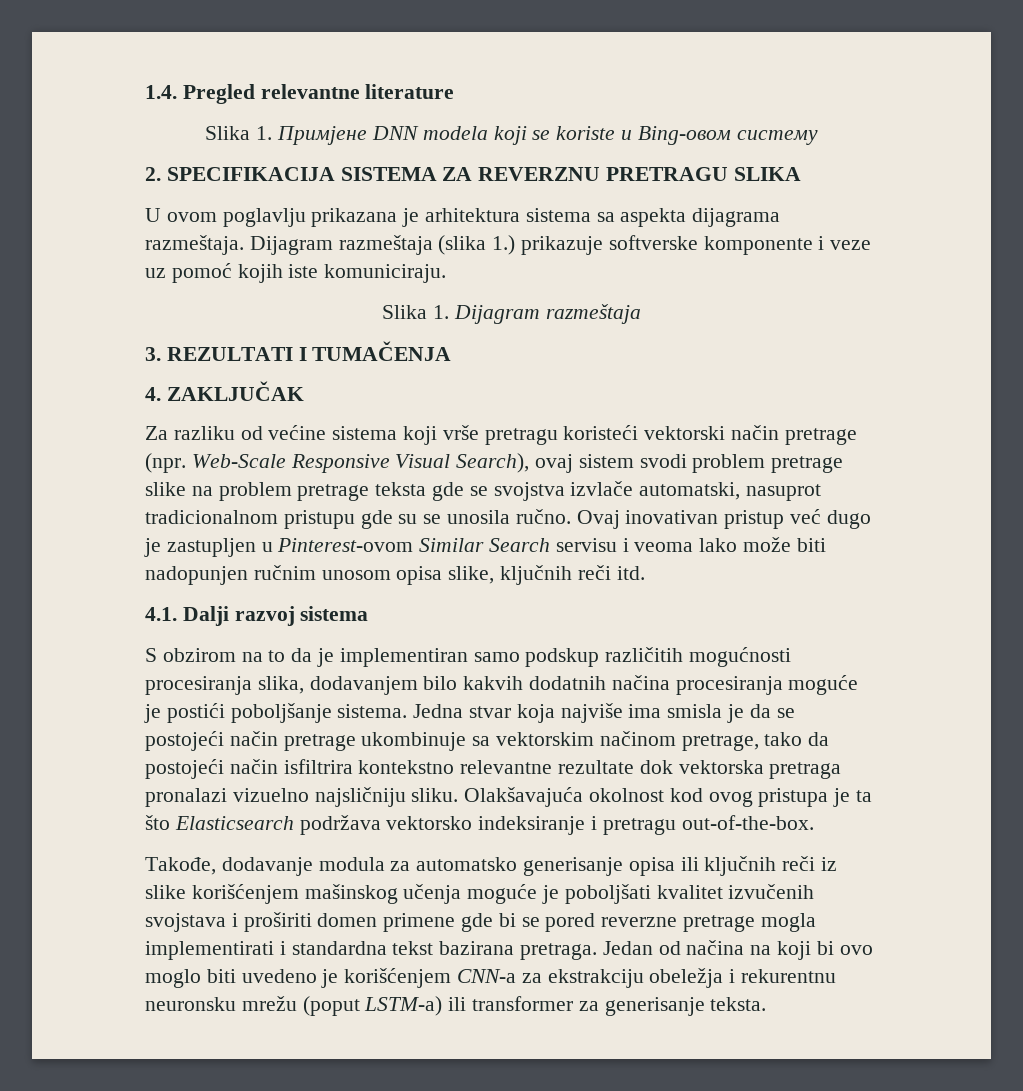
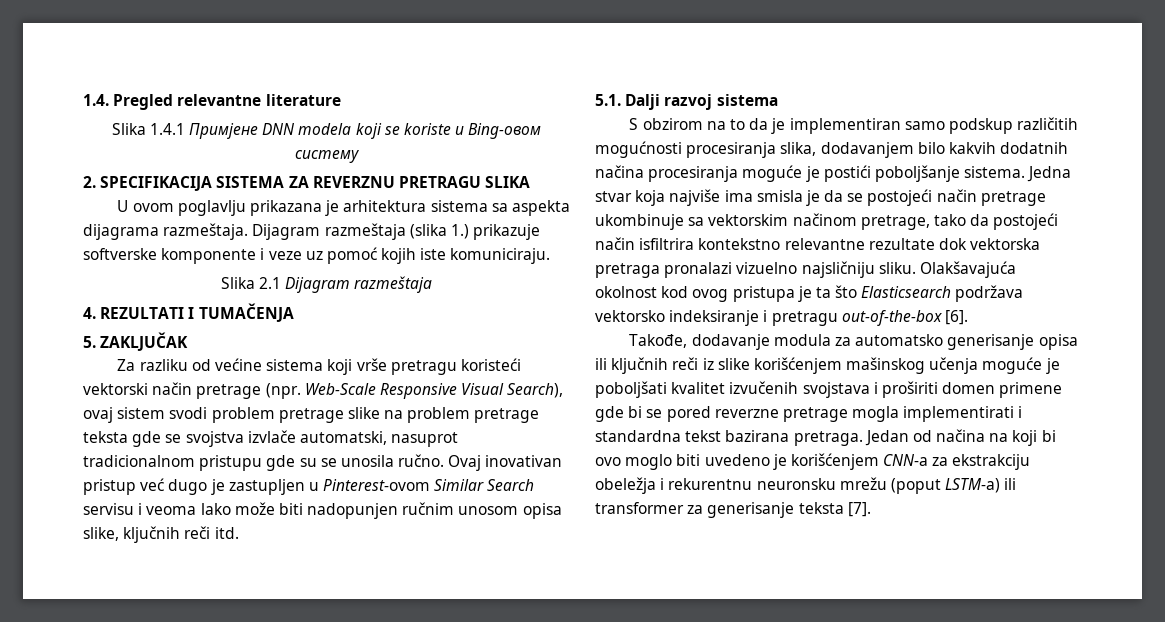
[256,126,273,140] 1. -> [149,123,185,135] 1.4.1
[433,305,450,319] 1. -> [258,277,281,289] 2.1
[145,347,161,361] 3. -> [83,307,96,319] 4.
[145,387,161,401] 4. -> [83,336,96,348] 5.
[145,607,177,621] 4.1. -> [595,94,621,106] 5.1.
[681,815,814,830] out-of-the-box. -> [841,310,968,326] out-of-the-box [6].
[710,997,767,1011] teksta. -> [798,502,871,517] teksta [7].

